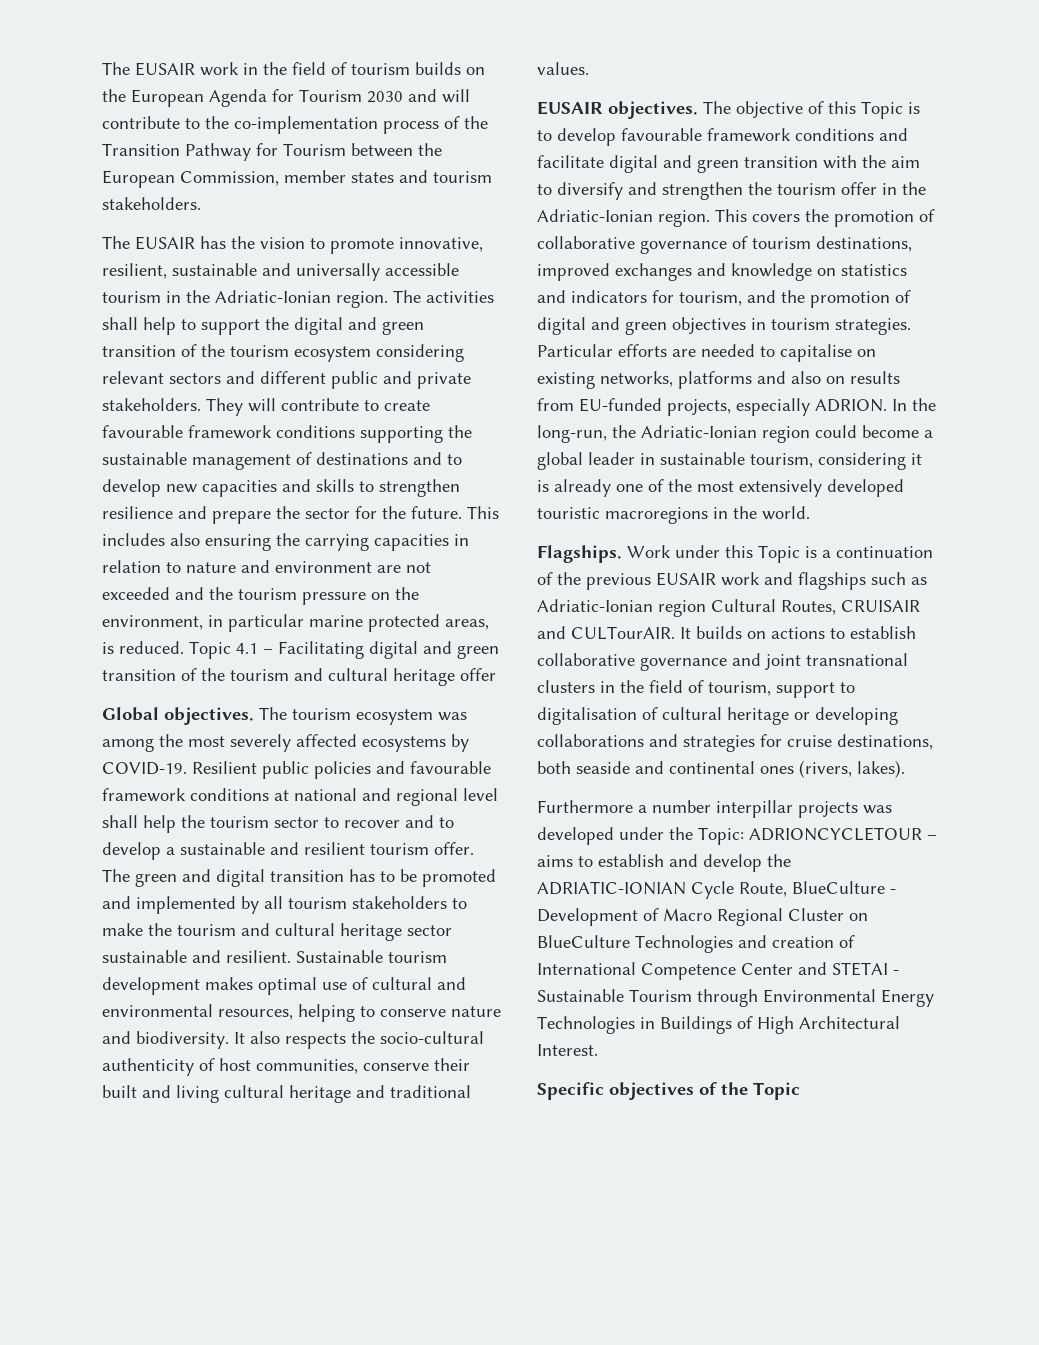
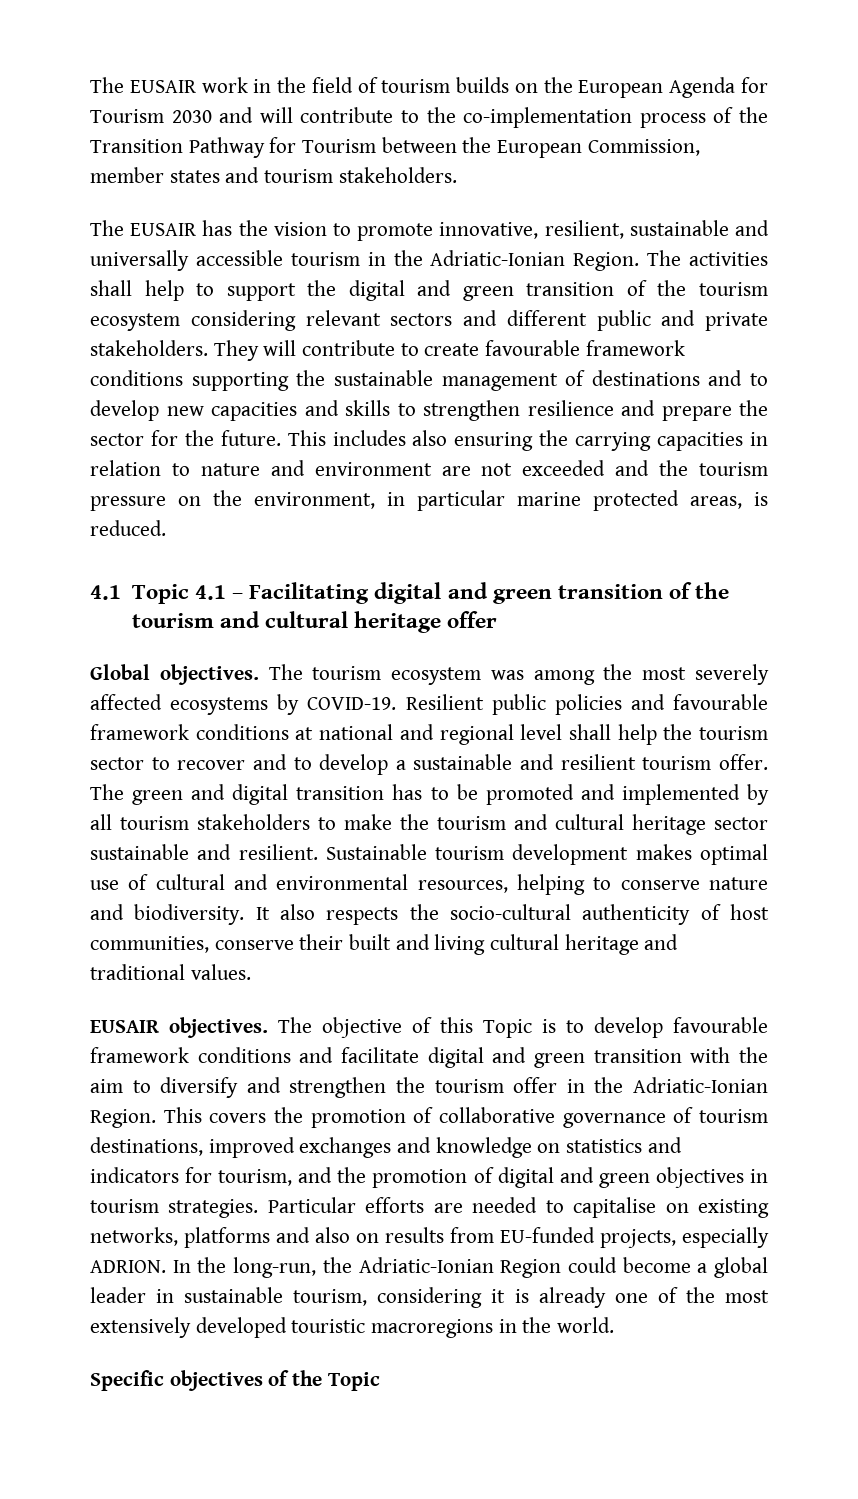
[336,291,388,308] region. -> [573,252,640,271] Region.
(184, 647) none -> [90,585,121,600] // 4.1
[658,210,710,227] region. -> [90,1109,156,1128] Region.
[762,426,810,443] region -> [500,1259,562,1278] Region
[537,545,933,563] [537,572,927,590] [537,599,920,617] [537,626,916,640] [537,653,908,671] [537,680,855,698] [537,707,898,725] [537,734,933,752] [537,760,905,778] [537,800,892,818] [537,827,937,845] [537,854,791,872] [537,881,896,899] [537,908,868,926] [537,935,855,953] [537,962,899,980] [537,989,934,1007] [537,1016,900,1034] [537,1044,598,1056] // Flagships. Work under this Topic is a continuation of the previous EUSAIR work and flagships such as Adriatic-Ionian region Cultural Routes, CRUISAIR and CULTourAIR. It builds on actions to establish collaborative governance and joint transnational clusters in the field of tourism, support to digitalisation of cultural heritage or developing collaborations and strategies for cruise destinations, both seaside and continental ones (rivers, lakes). // Furthermore a number interpillar projects was developed under the Topic: ADRIONCYCLETOUR – aims to establish and develop the ADRIATIC-IONIAN Cycle Route, BlueCulture - Development of Macro Regional Cluster on BlueCulture Technologies and creation of International Competence Center and STETAI - Sustainable Tourism through Environmental Energy Technologies in Buildings of High Architectural Interest. -> (615, 1325) none

